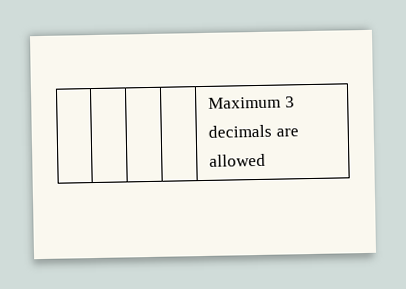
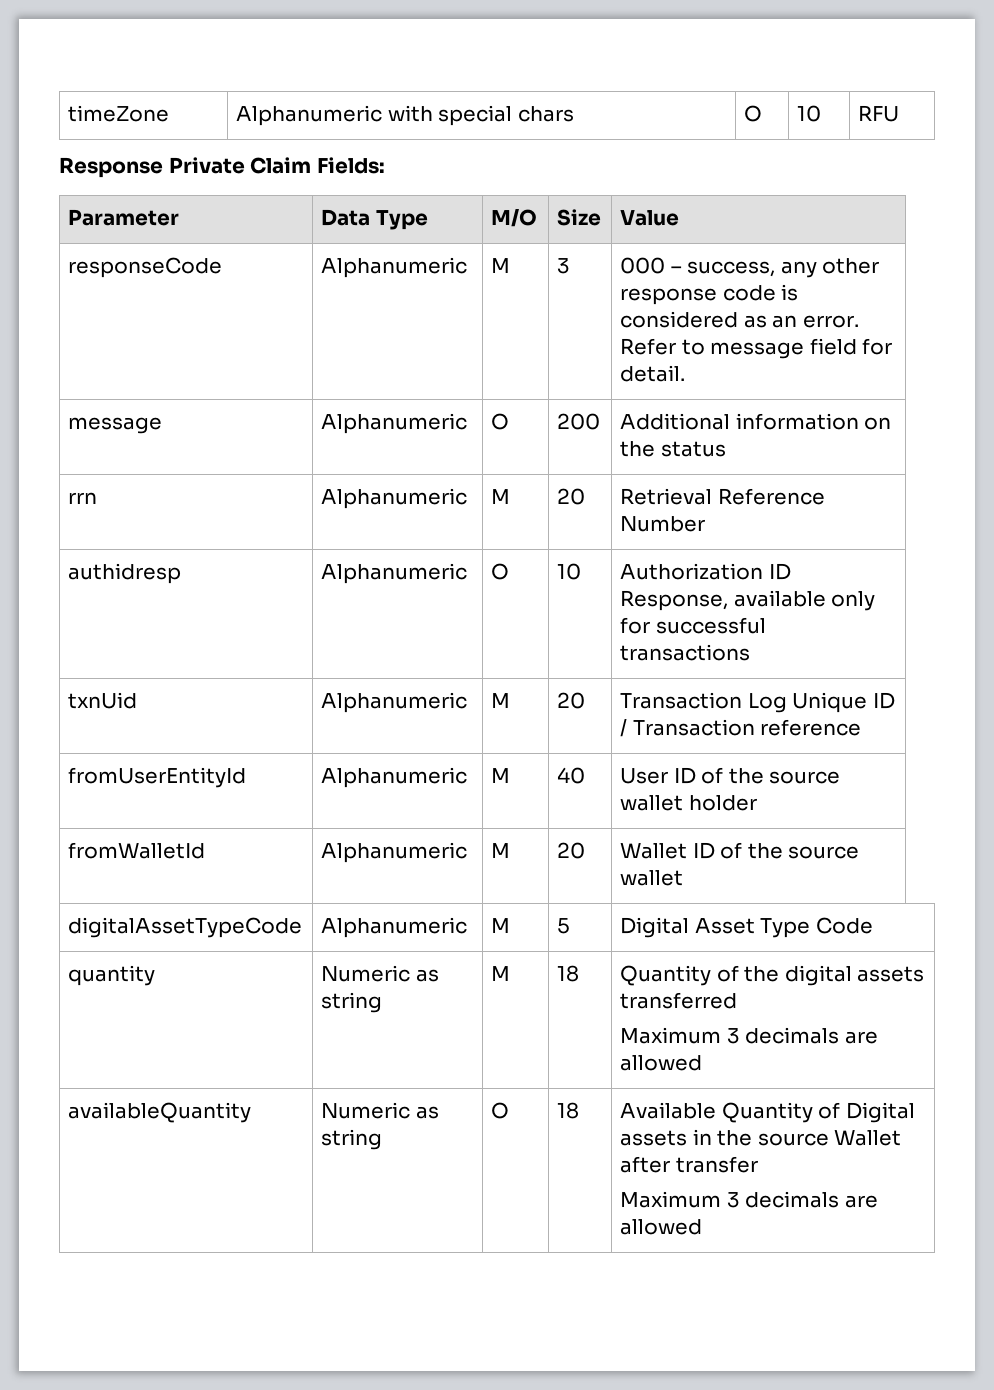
[208,96,295,109] [208,124,299,138] [209,153,267,167] | | | | Maximum 3 decimals are allowed -> [68,105,170,122] [236,105,574,126] [744,105,763,122] [797,105,822,122] [858,105,900,122] [59,157,385,178] [68,209,180,226] [321,209,428,230] [491,209,538,227] [557,209,602,226] [620,210,680,226] [68,257,223,278] [321,257,468,278] [491,258,511,273] [557,258,571,274] [620,257,880,278] [620,284,799,305] [620,311,859,328] [620,338,893,359] [620,365,686,382] [68,417,163,434] [321,413,468,434] [491,413,510,430] [557,413,601,430] [620,413,892,430] [620,441,726,457] [68,492,98,504] [321,488,468,509] [491,489,511,504] [557,488,586,505] [620,488,825,505] [620,516,706,532] [68,563,182,584] [321,563,468,584] [491,563,510,580] [557,563,582,580] [620,563,791,580] [620,590,876,611] [620,617,766,634] [620,644,751,661] [68,692,138,709] [321,692,468,713] [491,693,511,708] [557,692,586,709] [620,692,895,713] [620,719,862,737] [68,767,247,788] [321,767,468,788] [491,768,511,783] [557,767,586,784] [620,767,841,784] [620,795,757,811] [68,842,206,859] [321,842,468,863] [491,843,511,858] [557,842,586,859] [620,842,860,859] [620,870,684,886] [68,917,303,938] [321,917,468,938] [491,918,511,933] [557,918,571,934] [620,917,873,938] [68,965,156,986] [321,965,439,982] [321,992,383,1013] [491,966,511,981] [557,965,580,982] [620,965,925,986] [620,992,738,1009] [620,1027,878,1044] [620,1055,703,1071] [68,1102,252,1123] [321,1102,439,1119] [321,1129,383,1150] [491,1102,510,1119] [557,1102,580,1119] [620,1102,915,1123] [620,1129,902,1146] [620,1156,758,1173] [620,1191,878,1208] [620,1219,703,1235] timeZone | Alphanumeric with special chars | O | 10 | RFU // Response Private Claim Fields: // Parameter | Data Type | M/O | Size | Value // responseCode | Alphanumeric | M | 3 | 000 – success, any other response code is considered as an error. Refer to message field for detail. // message | Alphanumeric | O | 200 | Additional information on the status // rrn | Alphanumeric | M | 20 | Retrieval Reference Number // authidresp | Alphanumeric | O | 10 | Authorization ID Response, available only for successful transactions // txnUid | Alphanumeric | M | 20 | Transaction Log Unique ID / Transaction reference // fromUserEntityId | Alphanumeric | M | 40 | User ID of the source wallet holder // fromWalletId | Alphanumeric | M | 20 | Wallet ID of the source wallet // digitalAssetTypeCode | Alphanumeric | M | 5 | Digital Asset Type Code // quantity | Numeric as string | M | 18 | Quantity of the digital assets transferred // Maximum 3 decimals are allowed // availableQuantity | Numeric as string | O | 18 | Available Quantity of Digital assets in the source Wallet after transfer // Maximum 3 decimals are allowed

